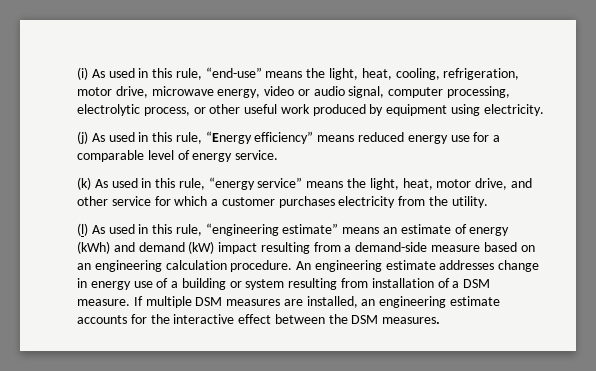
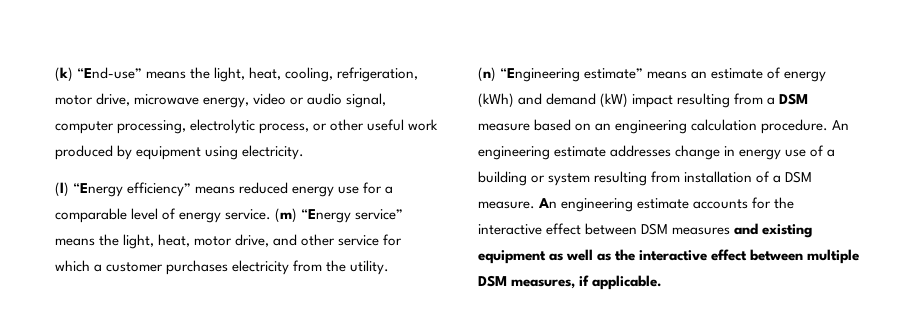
[77,67,262,80] (i) As used in this rule, “end-use” -> [55,67,143,82] (k) “End-use”
[77,131,202,144] (j) As used in this rule, -> [55,182,69,197] (l)
[77,177,255,190] // (k) As used in this rule, “energy -> [275,208,352,223] (m) “Energy
[77,223,279,236] (l) As used in this rule, “engineering -> [478,67,581,82] (n) “Engineering
[355,242,428,252] demand-side -> [779,93,809,105] DSM
[133,296,376,308] If multiple DSM measures are installed, an -> [538,198,558,208] An
[328,314,441,324] the DSM measures. -> [641,223,813,238] [478,249,860,264] [478,275,663,290] DSM measures and existing equipment as well as the interactive effect between multiple DSM measures, if applicable.

